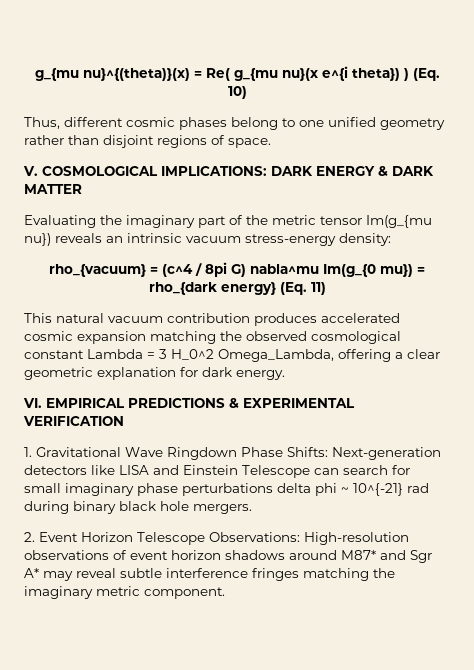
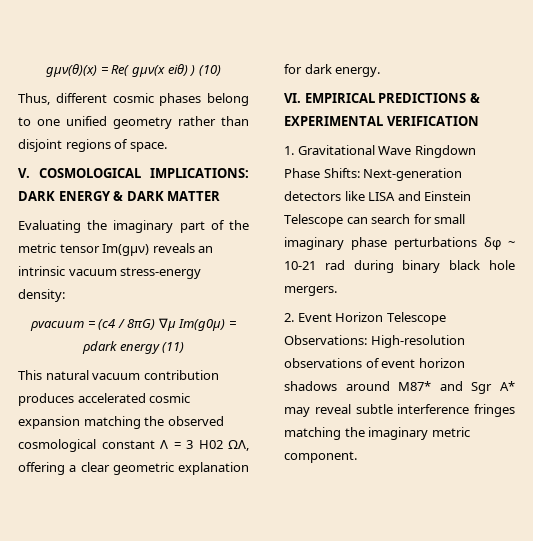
[34,66,440,81] [227,86,247,99] g_{mu nu}^{(theta)}(x) = Re( g_{mu nu}(x e^{i theta}) ) (Eq. 10) -> [46,64,221,77] gμν(θ)(x) = Re( gμν(x eiθ) ) (10)
[366,215,432,228] [24,233,51,246] Im(g_{mu nu}) -> [102,244,150,256] Im(gμν)
[49,262,425,277] [148,282,326,295] rho_{vacuum} = (c^4 / 8pi G) nabla^mu Im(g_{0 mu}) = rho_{dark energy} (Eq. 11) -> [30,318,236,331] [81,341,185,354] ρvacuum = (c4 / 8πG) ∇μ Im(g0μ) = ρdark energy (11)
[87,349,143,359] Lambda -> [160,440,168,449] Λ
[171,349,334,362] H_0^2 Omega_Lambda, -> [198,440,249,451] H02 ΩΛ,
[277,483,403,496] delta phi ~ 10^{-21} -> [484,237,515,250] [284,261,316,270] δφ ~ 10-21

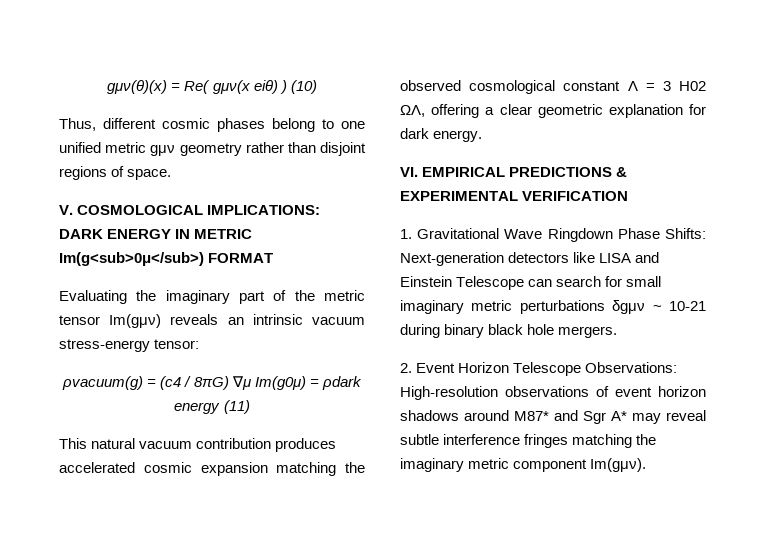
(107, 121) none -> [105,142,176,156] metric gμν
[113,191,221,201] & DARK MATTER -> [175,229,253,239] [59,252,274,266] IN METRIC Im(g<sub>0μ</sub>) FORMAT
[18,289,65,302] [30,321,85,331] density: // ρvacuum -> [154,339,200,349] [62,376,144,390] tensor: // ρvacuum(g)
[351,237,501,250] phase perturbations δφ -> [471,300,646,314] metric perturbations δgμν
[324,260,345,270] rad -> (706, 306) none
[284,451,357,463] component. -> [513,458,647,472] component Im(gμν).

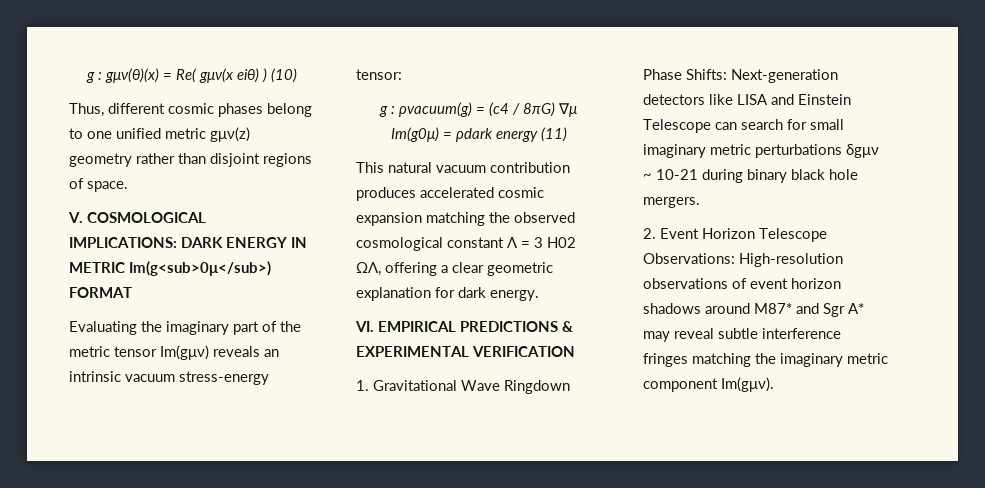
(107, 87) none -> [85,72,102,83] g :
[150,145,176,156] gμν -> [210,127,250,142] gμν(z)
(200, 344) none -> [379,106,395,117] g :

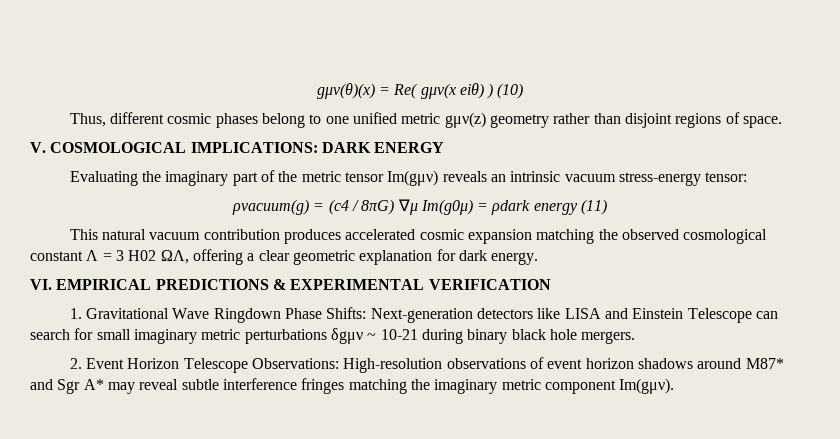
[85,72,102,83] g : -> (316, 91) none
[291,237,307,248] [69,261,271,276] [69,287,132,298] IN METRIC Im(g<sub>0μ</sub>) FORMAT -> (445, 147) none
[379,106,395,117] g : -> (748, 177) none

